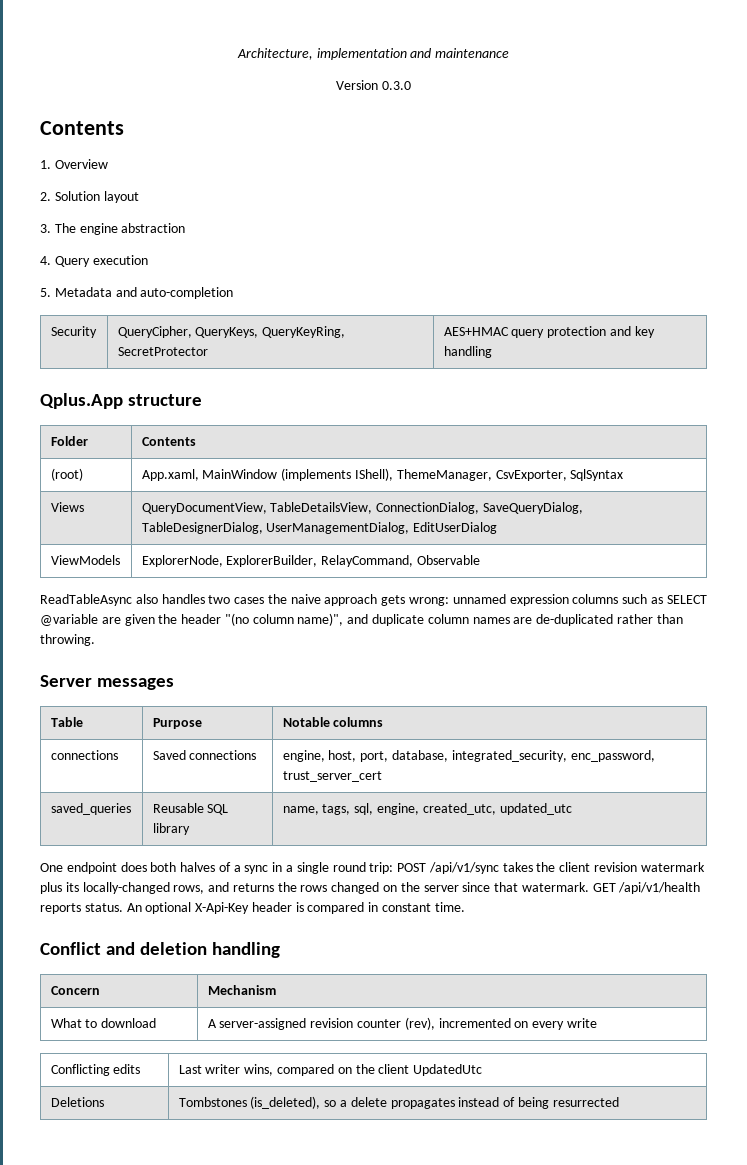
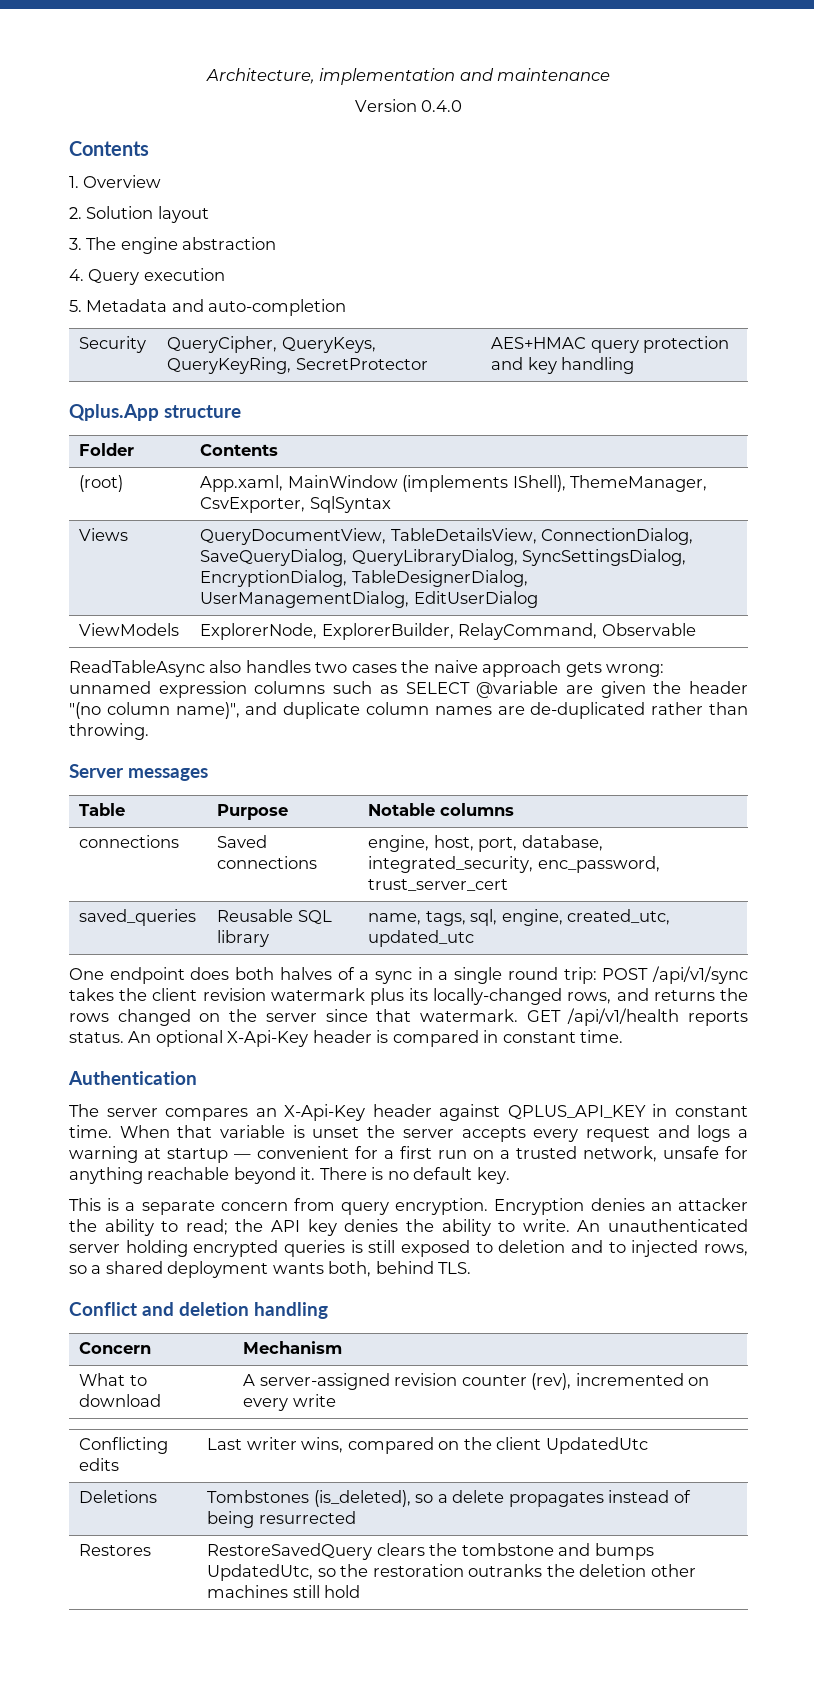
[381,81,411,90] 0.3.0 -> [421,100,463,112] 0.4.0
(583, 508) none -> [351,549,687,566] [200,570,348,587] QueryLibraryDialog, SyncSettingsDialog, EncryptionDialog,
(465, 907) none -> [68,1071,197,1085] [69,1104,748,1121] [69,1125,749,1142] [69,1146,748,1163] [69,1167,510,1184] [69,1198,748,1215] [69,1219,749,1236] [69,1240,748,1257] [69,1261,472,1278] // Authentication // The server compares an X-Api-Key header against QPLUS_API_KEY in constant time. When that variable is unset the server accepts every request and logs a warning at startup — convenient for a first run on a trusted network, unsafe for anything reachable beyond it. There is no default key. // This is a separate concern from query encryption. Encryption denies an attacker the ability to read; the API key denies the ability to write. An unauthenticated server holding encrypted queries is still exposed to deletion and to injected rows, so a shared deployment wants both, behind TLS.
(619, 1102) none -> [79,1544,152,1556] [207,1543,654,1560] [207,1564,696,1581] [207,1585,361,1598] // Restores | RestoreSavedQuery clears the tombstone and bumps UpdatedUtc, so the restoration outranks the deletion other machines still hold

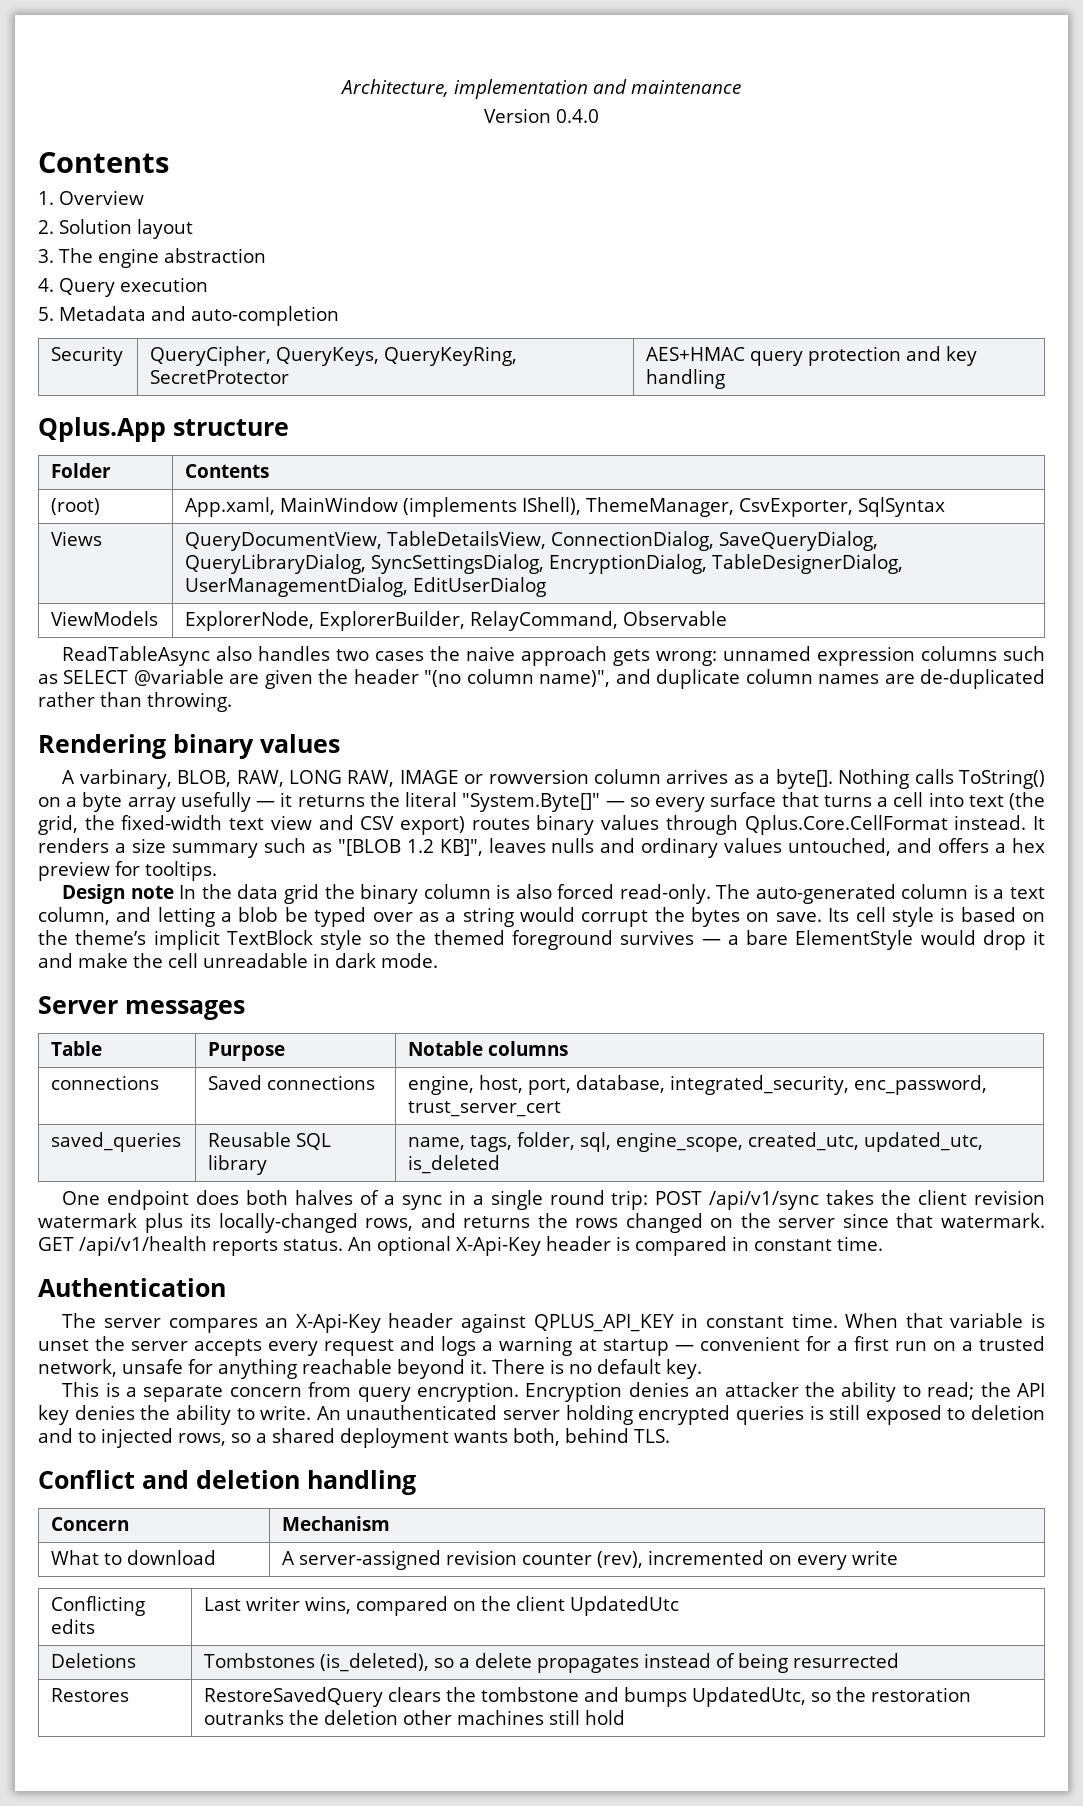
(149, 731) none -> [38,734,340,759] [62,769,1046,789] [38,792,1045,812] [38,815,1045,835] [38,838,1046,858] [38,861,217,881] [62,884,1045,904] [38,907,1046,927] [38,930,1045,950] [38,953,438,968] // Rendering binary values // A varbinary, BLOB, RAW, LONG RAW, IMAGE or rowversion column arrives as a byte[]. Nothing calls ToString() on a byte array usefully — it returns the literal "System.Byte[]" — so every surface that turns a cell into text (the grid, the fixed-width text view and CSV export) routes binary values through Qplus.Core.CellFormat instead. It renders a size summary such as "[BLOB 1.2 KB]", leaves nulls and ordinary values untouched, and offers a hex preview for tooltips. // Design note In the data grid the binary column is also forced read-only. The auto-generated column is a text column, and letting a blob be typed over as a string would corrupt the bytes on save. Its cell style is based on the theme’s implicit TextBlock style so the themed foreground survives — a bare ElementStyle would drop it and make the cell unreadable in dark mode.
[470,909,671,926] [368,930,475,947] sql, engine, created_utc, updated_utc -> [517,1132,984,1152] [408,1155,501,1174] folder, sql, engine_scope, created_utc, updated_utc, is_deleted

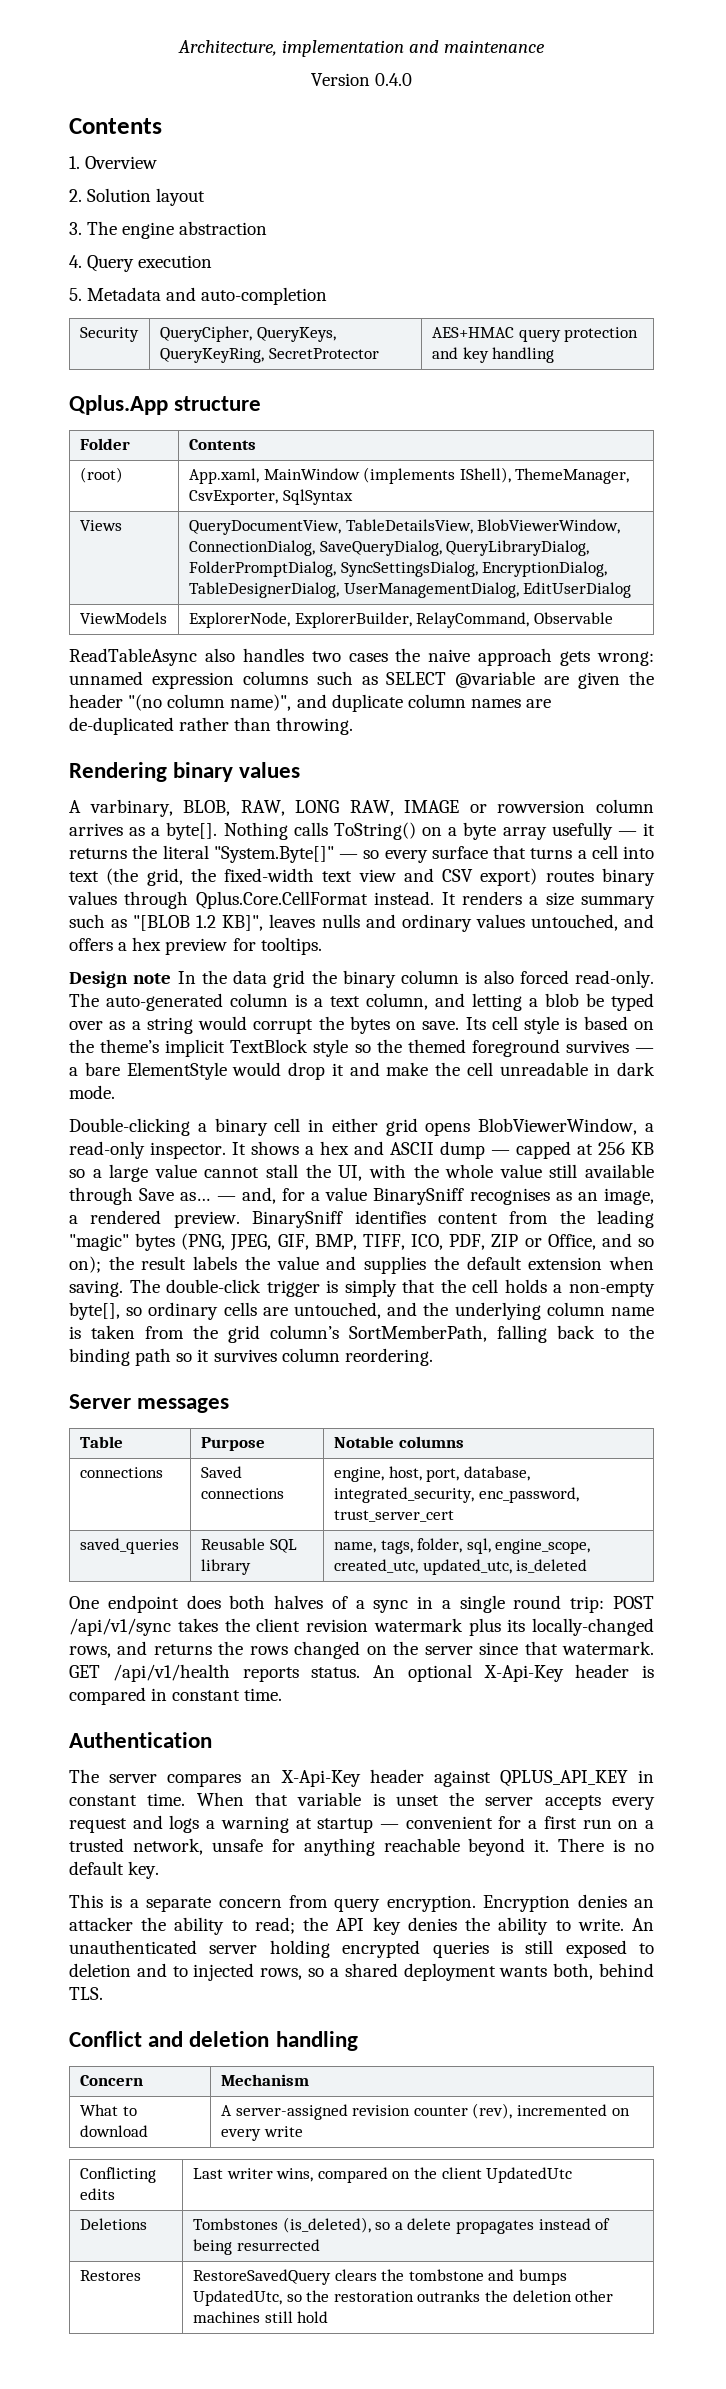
(547, 540) none -> [477,519,621,534] BlobViewerWindow,
(367, 564) none -> [188,561,336,577] FolderPromptDialog,
(438, 960) none -> [69,1118,654,1136] [69,1141,654,1159] [69,1164,654,1182] [69,1187,654,1205] [69,1210,654,1228] [69,1233,654,1251] [69,1256,654,1274] [69,1279,655,1297] [69,1302,654,1320] [69,1325,654,1343] [69,1348,433,1366] // Double-clicking a binary cell in either grid opens BlobViewerWindow, a read-only inspector. It shows a hex and ASCII dump — capped at 256 KB so a large value cannot stall the UI, with the whole value still available through Save as… — and, for a value BinarySniff recognises as an image, a rendered preview. BinarySniff identifies content from the leading "magic" bytes (PNG, JPEG, GIF, BMP, TIFF, ICO, PDF, ZIP or Office, and so on); the result labels the value and supplies the default extension when saving. The double-click trigger is simply that the cell holds a non-empty byte[], so ordinary cells are untouched, and the underlying column name is taken from the grid column’s SortMemberPath, falling back to the binding path so it survives column reordering.

